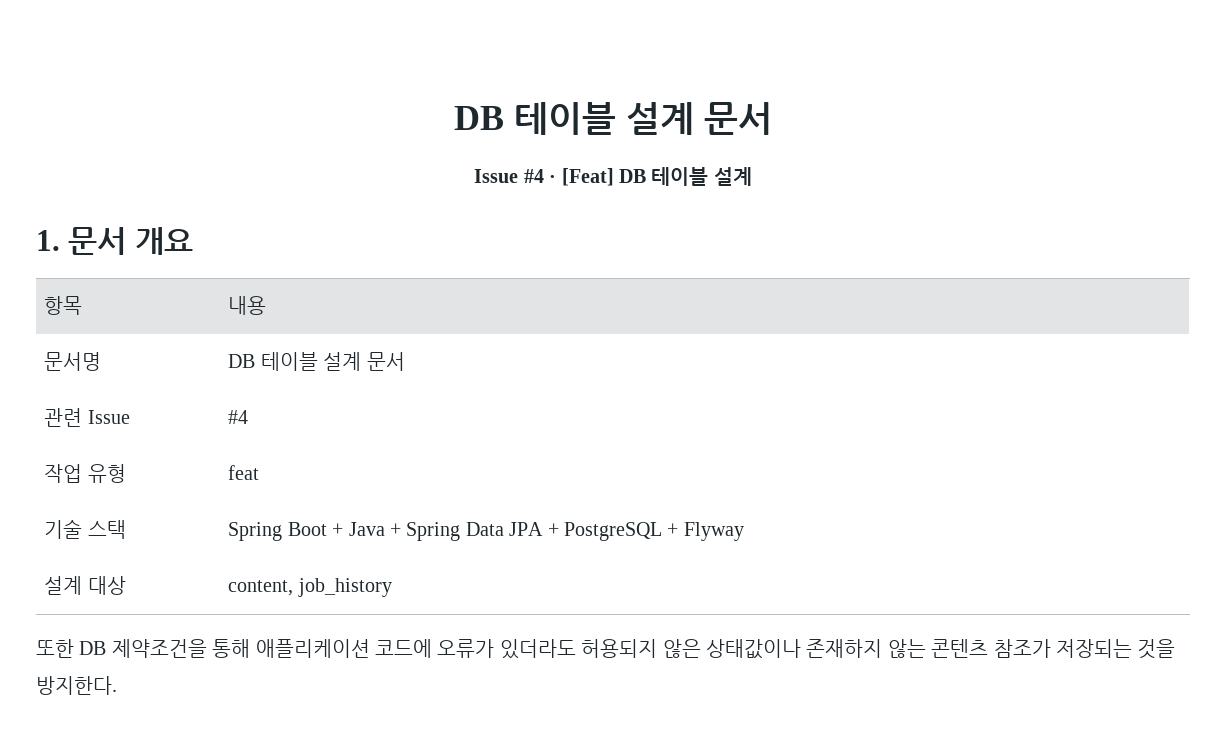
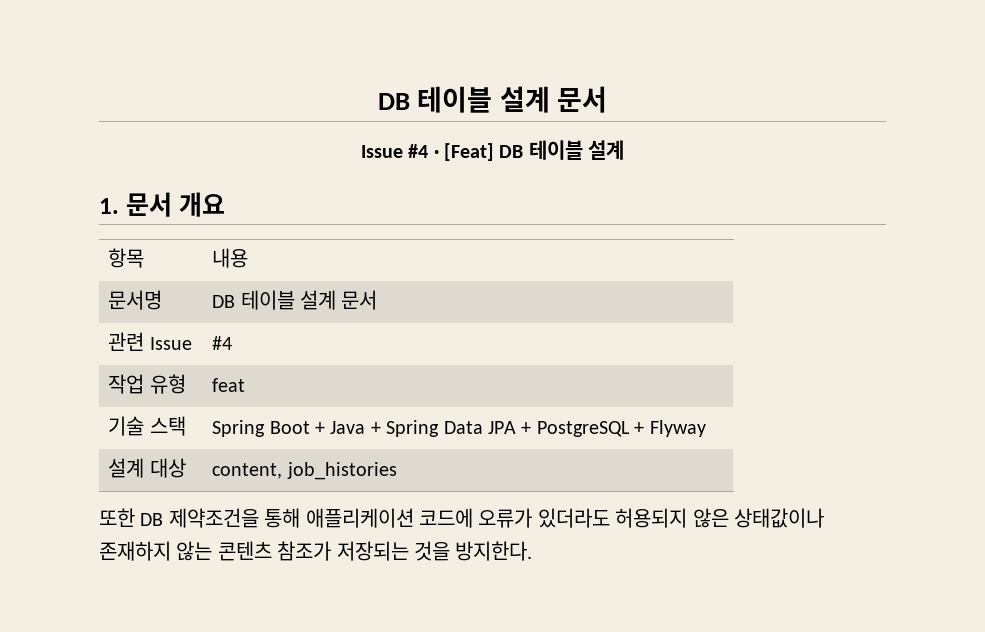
[297,578,392,597] job_history -> [286,462,397,480] job_histories

